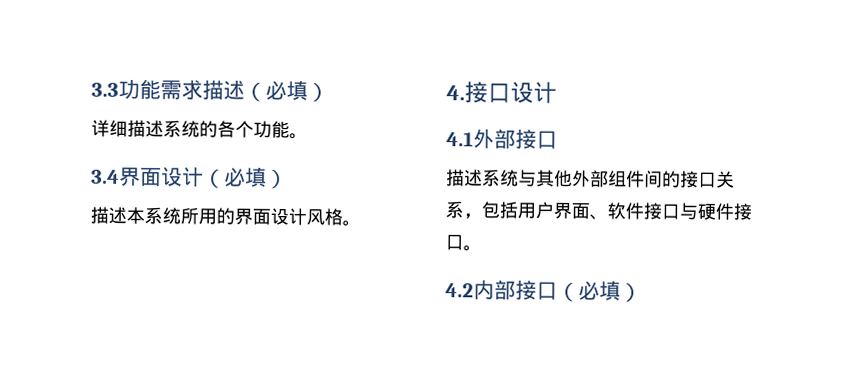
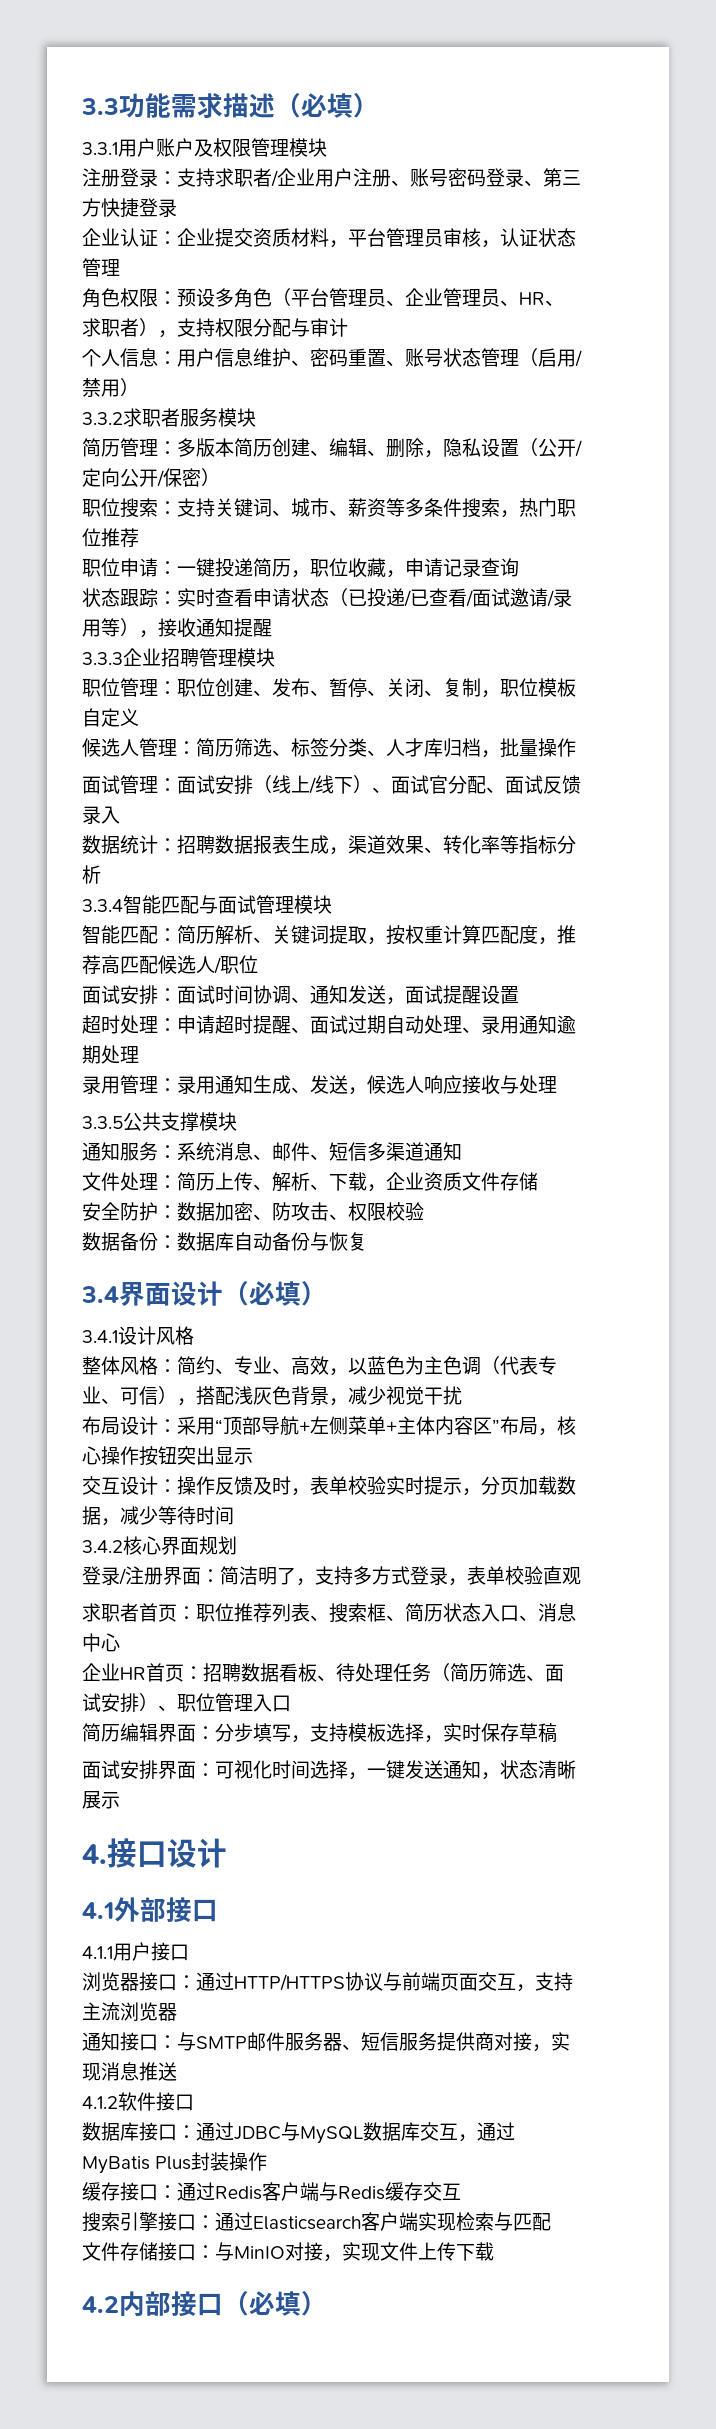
[91,119,308,140] 详细描述系统的各个功能。 -> [82,138,327,157] [82,168,581,187] [82,198,177,218] [82,228,576,248] [82,258,120,277] [82,288,564,308] [82,318,348,338] [82,348,582,367] [82,378,139,397] [82,408,256,427] [82,438,582,458] [82,468,220,487] [82,498,576,518] [82,528,139,547] [82,558,519,578] [82,588,572,607] [82,618,272,638] [82,648,275,667] [82,678,576,698] [82,708,139,727] [82,738,576,758] [82,775,581,795] [82,806,120,824] [82,835,576,855] [82,865,101,884] [82,895,332,914] [82,925,576,945] [82,955,258,974] [82,985,519,1005] [82,1015,576,1034] [82,1045,139,1064] [82,1075,557,1095] [82,1112,237,1131] [82,1142,462,1161] [82,1172,538,1192] [82,1202,424,1221] [82,1232,367,1251] 3.3.1用户账户及权限管理模块 // 注册登录：支持求职者/企业用户注册、账号密码登录、第三方快捷登录 // 企业认证：企业提交资质材料，平台管理员审核，认证状态管理 // 角色权限：预设多角色（平台管理员、企业管理员、HR、求职者），支持权限分配与审计 // 个人信息：用户信息维护、密码重置、账号状态管理（启用/禁用） // 3.3.2求职者服务模块 // 简历管理：多版本简历创建、编辑、删除，隐私设置（公开/定向公开/保密） // 职位搜索：支持关键词、城市、薪资等多条件搜索，热门职位推荐 // 职位申请：一键投递简历，职位收藏，申请记录查询 // 状态跟踪：实时查看申请状态（已投递/已查看/面试邀请/录用等），接收通知提醒 // 3.3.3企业招聘管理模块 // 职位管理：职位创建、发布、暂停、关闭、复制，职位模板自定义 // 候选人管理：简历筛选、标签分类、人才库归档，批量操作 // 面试管理：面试安排（线上/线下）、面试官分配、面试反馈录入 // 数据统计：招聘数据报表生成，渠道效果、转化率等指标分析 // 3.3.4智能匹配与面试管理模块 // 智能匹配：简历解析、关键词提取，按权重计算匹配度，推荐高匹配候选人/职位 // 面试安排：面试时间协调、通知发送，面试提醒设置 // 超时处理：申请超时提醒、面试过期自动处理、录用通知逾期处理 // 录用管理：录用通知生成、发送，候选人响应接收与处理 // 3.3.5公共支撑模块 // 通知服务：系统消息、邮件、短信多渠道通知 // 文件处理：简历上传、解析、下载，企业资质文件存储 // 安全防护：数据加密、防攻击、权限校验 // 数据备份：数据库自动备份与恢复
[90,206,361,227] 描述本系统所用的界面设计风格。 -> [82,1326,194,1345] [82,1356,557,1376] [82,1386,462,1406] [82,1416,576,1436] [82,1446,253,1466] [82,1476,576,1496] [82,1506,234,1526] [82,1536,237,1555] [82,1566,581,1586] [82,1603,576,1623] [82,1633,120,1652] [82,1663,564,1682] [82,1693,291,1713] [82,1723,557,1743] [82,1760,576,1780] [82,1791,120,1809] 3.4.1设计风格 // 整体风格：简约、专业、高效，以蓝色为主色调（代表专业、可信），搭配浅灰色背景，减少视觉干扰 // 布局设计：采用“顶部导航+左侧菜单+主体内容区”布局，核心操作按钮突出显示 // 交互设计：操作反馈及时，表单校验实时提示，分页加载数据，减少等待时间 // 3.4.2核心界面规划 // 登录/注册界面：简洁明了，支持多方式登录，表单校验直观 // 求职者首页：职位推荐列表、搜索框、简历状态入口、消息中心 // 企业HR首页：招聘数据看板、待处理任务（简历筛选、面试安排）、职位管理入口 // 简历编辑界面：分步填写，支持模板选择，实时保存草稿 // 面试安排界面：可视化时间选择，一键发送通知，状态清晰展示
[446,169,735,189] [445,201,752,221] [445,234,482,252] 描述系统与其他外部组件间的接口关系，包括用户界面、软件接口与硬件接口。 -> [82,1942,189,1961] [82,1972,573,1992] [82,2002,177,2021] [82,2032,570,2052] [82,2062,177,2081] [82,2092,194,2111] [82,2122,515,2144] [82,2152,268,2174] [82,2182,461,2201] [82,2212,551,2232] [82,2242,494,2262] 4.1.1用户接口 // 浏览器接口：通过HTTP/HTTPS协议与前端页面交互，支持主流浏览器 // 通知接口：与SMTP邮件服务器、短信服务提供商对接，实现消息推送 // 4.1.2软件接口 // 数据库接口：通过JDBC与MySQL数据库交互，通过MyBatis Plus封装操作 // 缓存接口：通过Redis客户端与Redis缓存交互 // 搜索引擎接口：通过Elasticsearch客户端实现检索与匹配 // 文件存储接口：与MinIO对接，实现文件上传下载

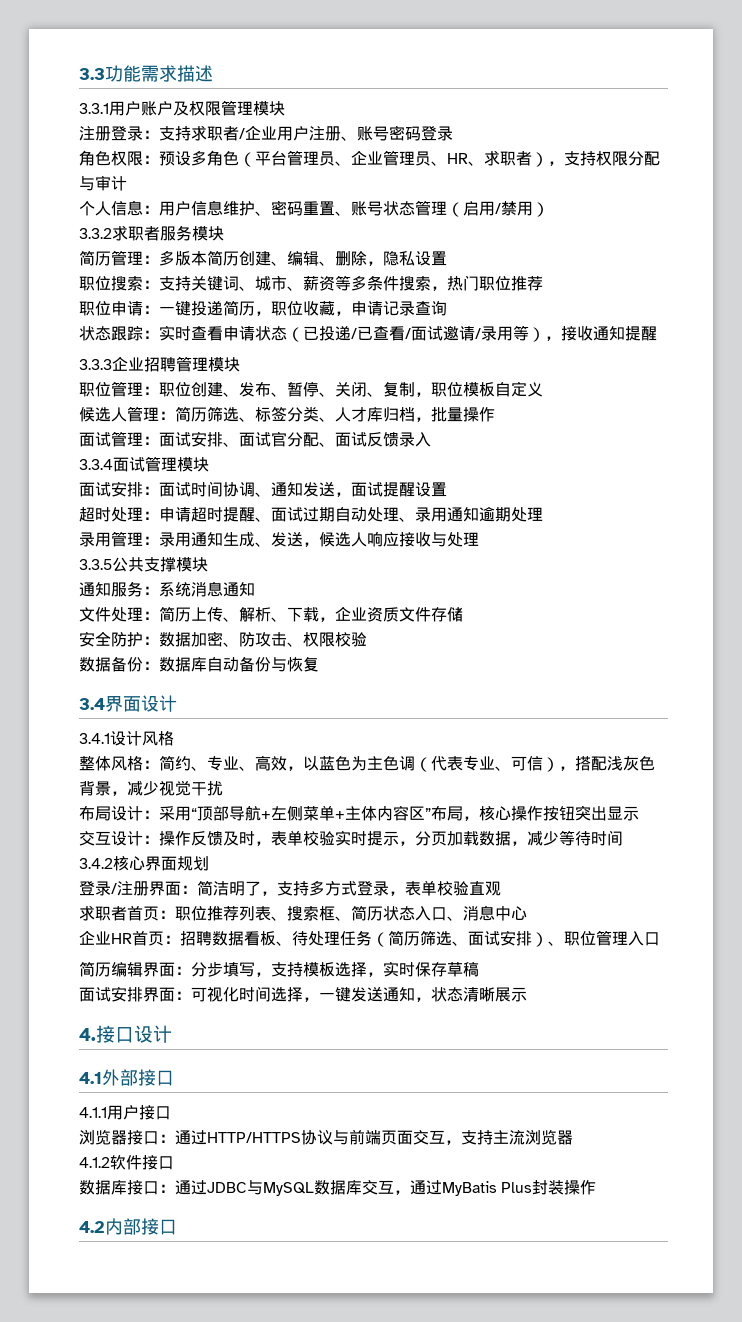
[275,93,379,118] （必填） -> (213, 73) none
[524,168,581,187] [82,198,177,218] [82,228,576,248] [82,258,120,277] 、第三方快捷登录 // 企业认证：企业提交资质材料，平台管理员审核，认证状态管理 -> (453, 133) none
[519,438,582,457] [82,468,220,487] （公开/定向公开/保密） -> (447, 258) none
[253,775,372,794] （线上/线下） -> (223, 439) none
[82,835,576,855] [82,865,101,884] // 数据统计：招聘数据报表生成，渠道效果、转化率等指标分析 -> (431, 439) none
[123,895,218,914] 智能匹配与 -> (113, 464) none
[82,925,576,945] [82,955,258,974] // 智能匹配：简历解析、关键词提取，按权重计算匹配度，推荐高匹配候选人/职位 -> (209, 464) none
[253,1142,424,1161] 、邮件、短信多渠道 -> (223, 589) none
[223,1281,327,1306] （必填） -> (177, 703) none
[82,2032,570,2052] [82,2062,177,2081] // 通知接口：与SMTP邮件服务器、短信服务提供商对接，实现消息推送 -> (573, 1137) none
[82,2182,461,2201] [82,2212,551,2232] [82,2242,494,2262] // 缓存接口：通过Redis客户端与Redis缓存交互 // 搜索引擎接口：通过Elasticsearch客户端实现检索与匹配 // 文件存储接口：与MinIO对接，实现文件上传下载 -> (597, 1187) none
[223,2291,327,2316] （必填） -> (177, 1227) none

